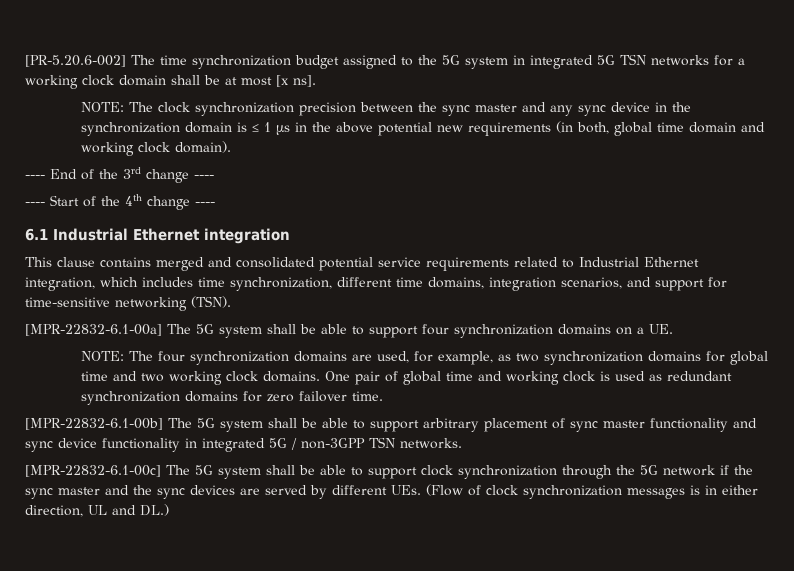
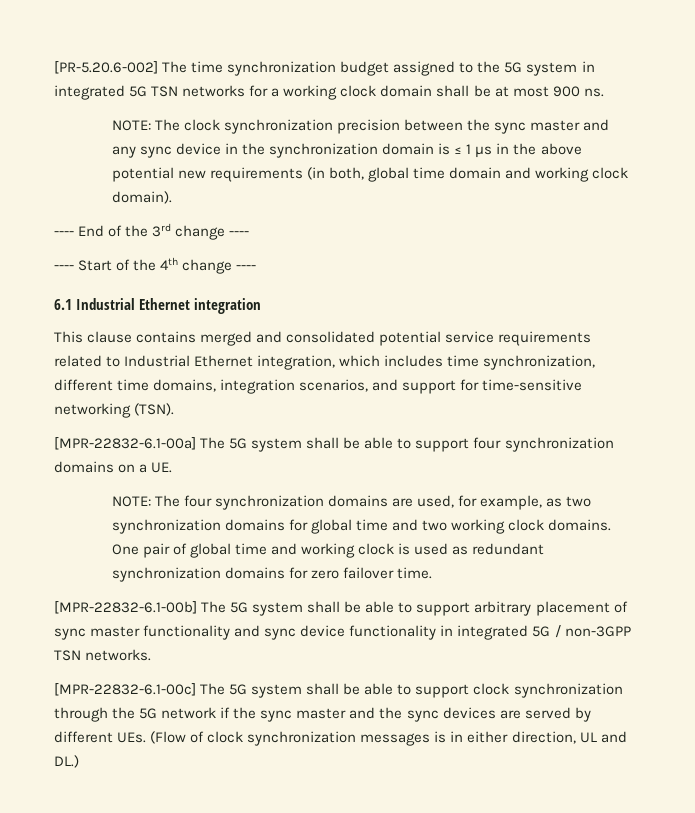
[276,75,316,87] [x ns]. -> [552,86,604,97] 900 ns.

